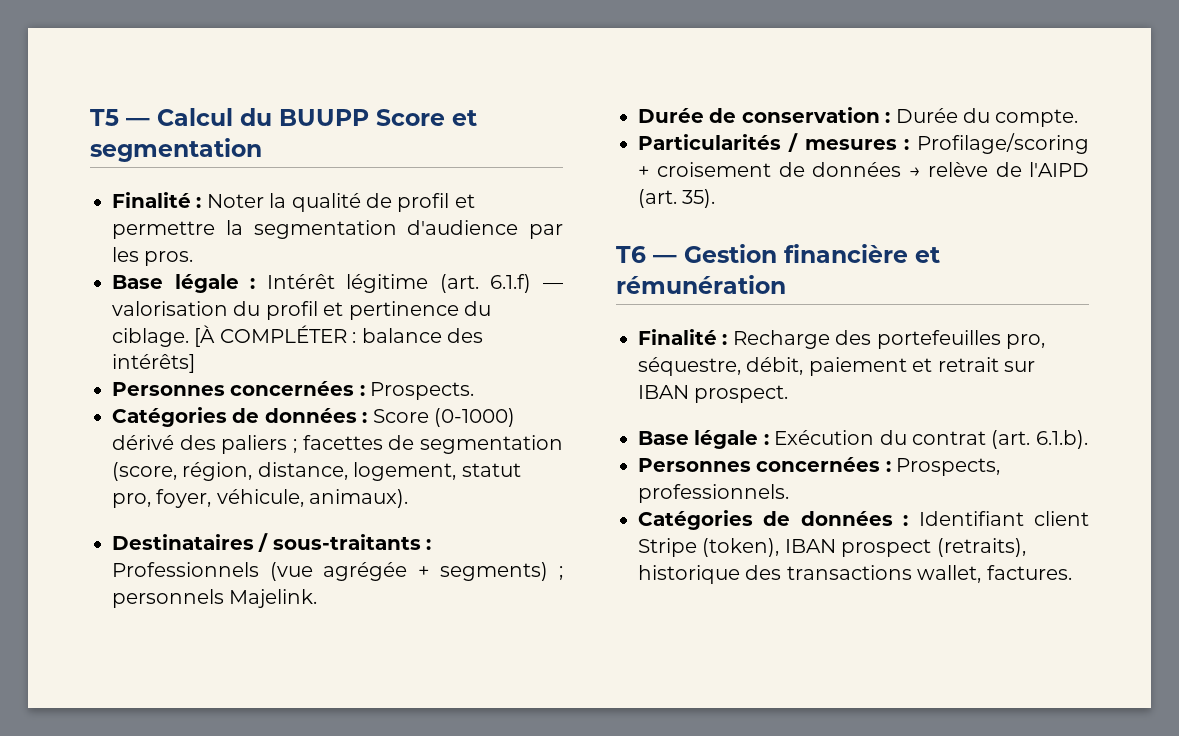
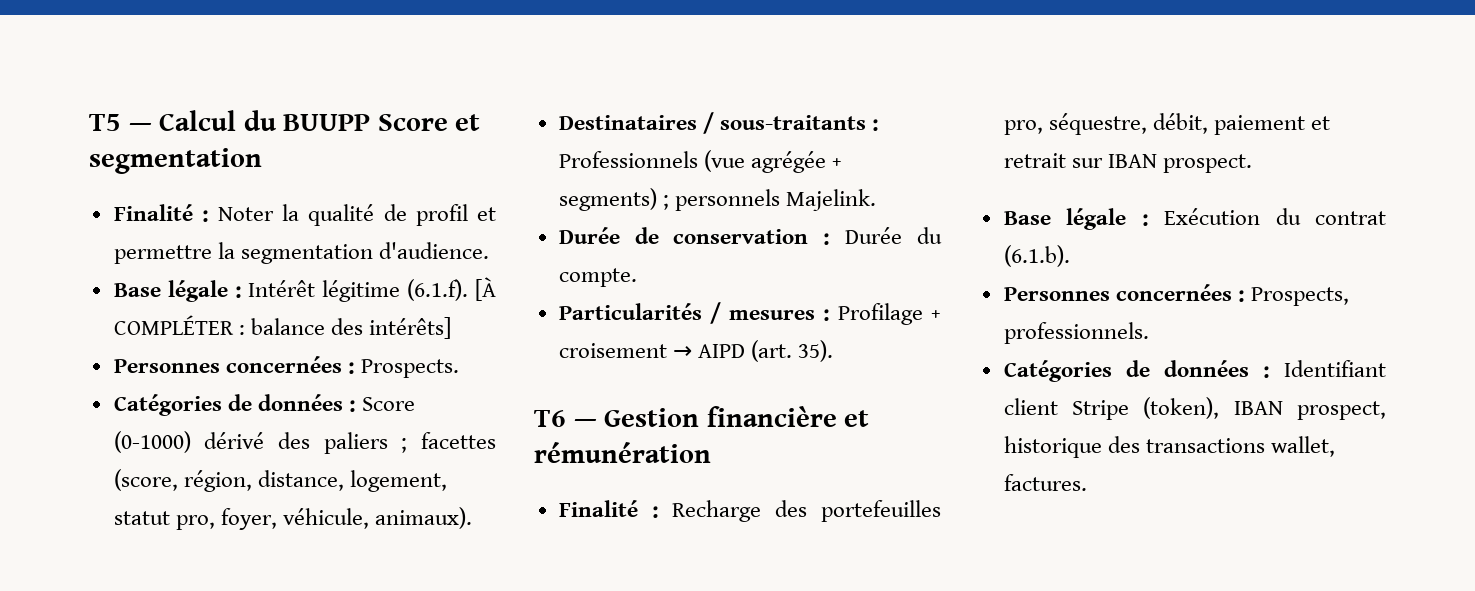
[407,220,563,239] [112,247,194,266] d'audience par les pros. -> [378,242,489,259] d'audience.
[439,274,563,293] [112,301,491,320] [112,328,189,347] (art. 6.1.f) — valorisation du profil et pertinence du ciblage. -> [407,279,469,301] (6.1.f).
[388,435,563,454] de segmentation -> (496, 440) none
[917,133,1089,154] Profilage/scoring -> [837,303,923,325] Profilage
[778,162,1089,177] de données → relève de l'AIPD -> [672,344,745,358] → AIPD
[991,430,1088,449] (art. 6.1.b). -> [1003,245,1070,267] (6.1.b).
[841,538,1026,557] prospect (retraits), -> [1297,401,1386,420] prospect,

